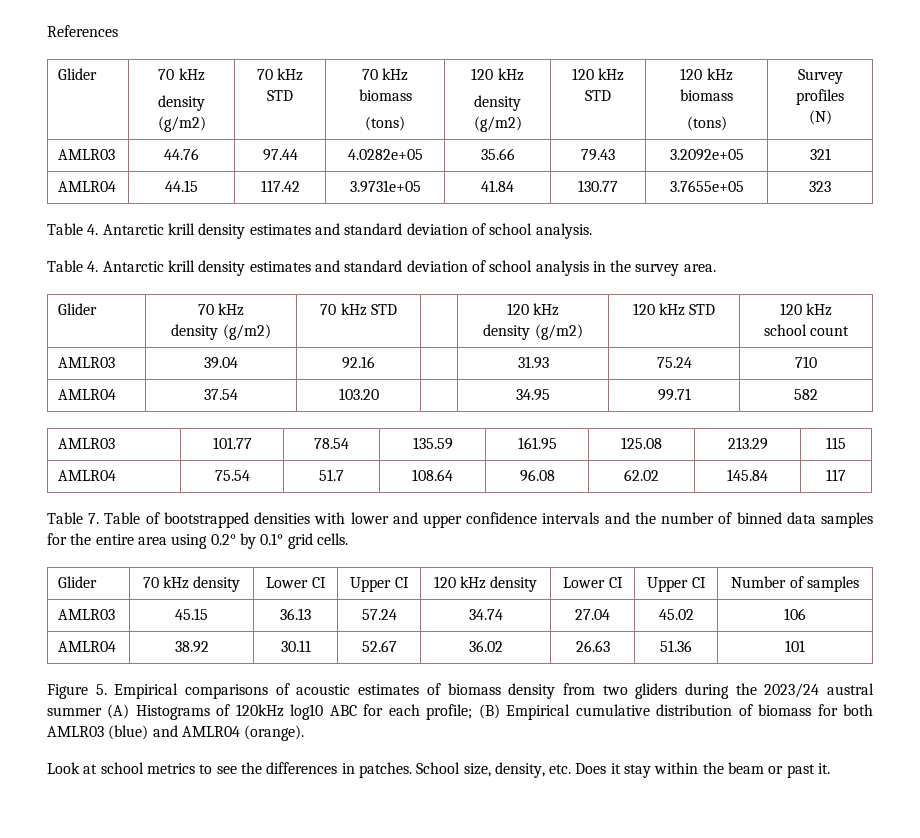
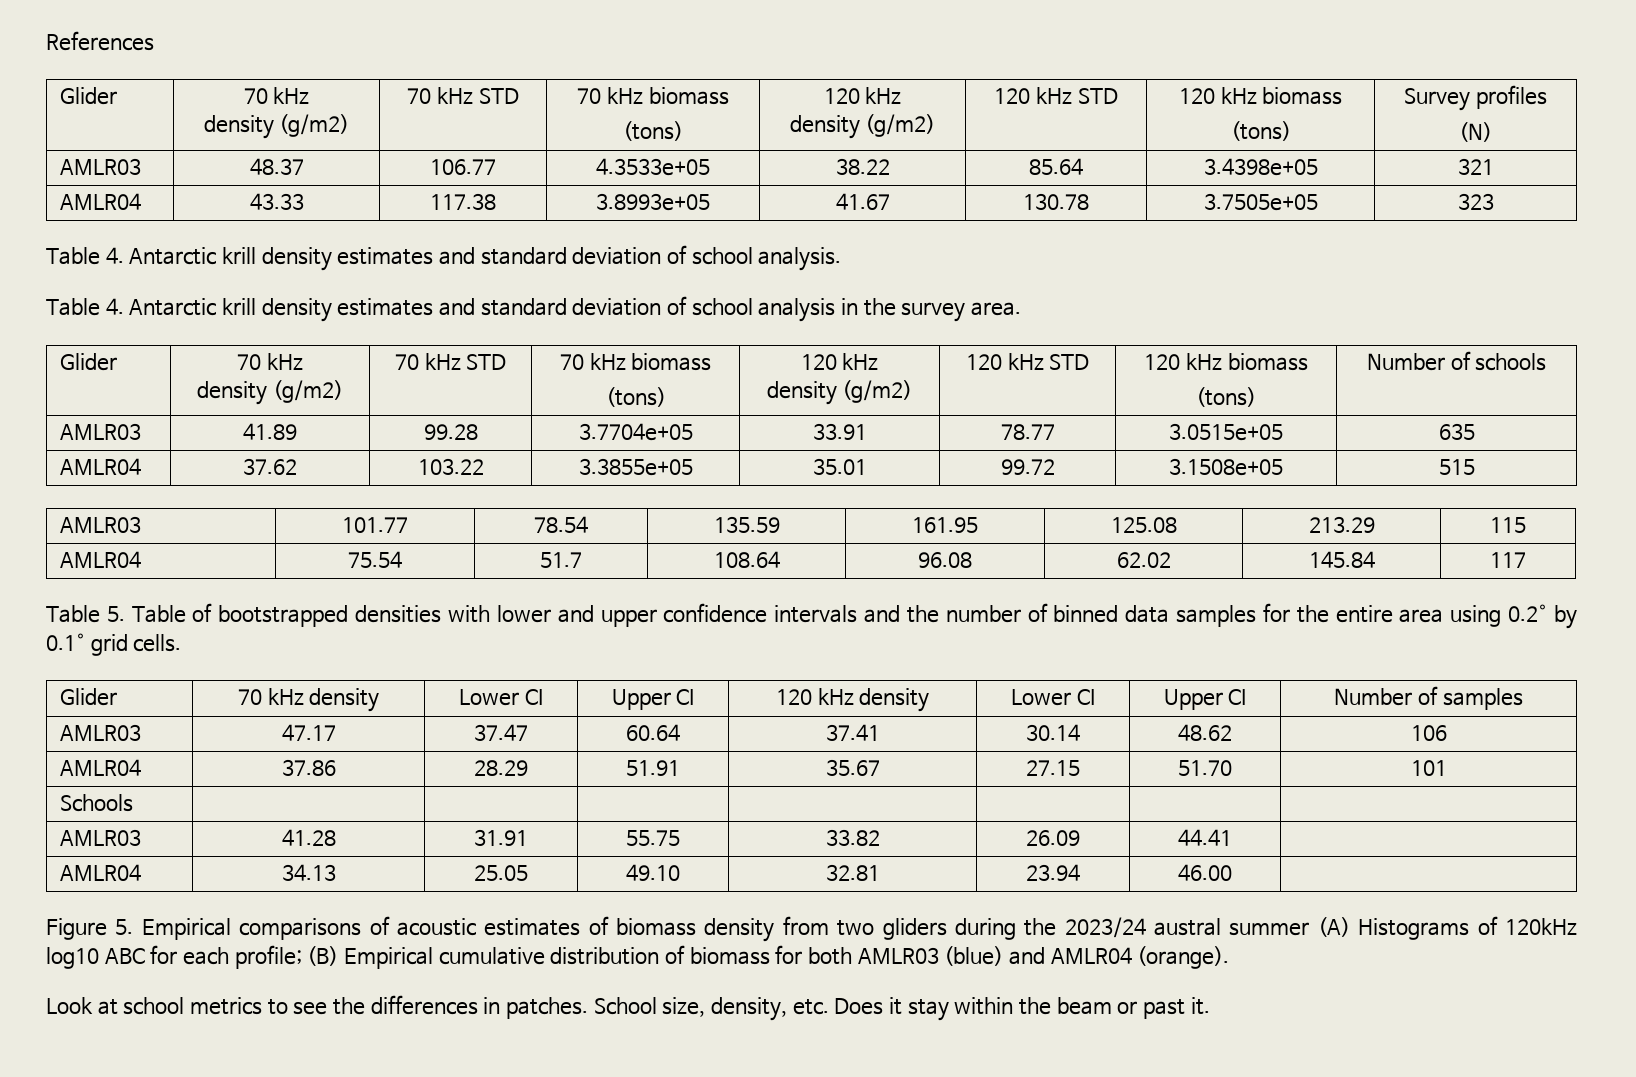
[164,148,199,160] [262,149,298,161] [347,149,423,160] [480,148,515,160] [581,149,615,161] [669,149,744,161] [809,148,831,160] [58,181,117,192] [165,180,198,192] [260,180,300,192] [349,180,421,193] [481,180,514,192] [578,180,618,192] [669,180,744,192] 44.76 | 97.44 | 4.0282e+05 | 35.66 | 79.43 | 3.2092e+05 | 321 // AMLR04 | 44.15 | 117.42 | 3.9731e+05 | 41.84 | 130.77 | 3.7655e+05 -> [249,158,304,175] [430,159,496,175] [596,158,710,176] [835,158,890,175] [1029,158,1083,175] [1203,158,1318,176] [1457,158,1494,175] [59,193,141,210] [249,193,304,210] [430,193,496,210] [596,193,710,211] [835,193,890,210] [1023,193,1089,210] [1203,193,1318,211] 48.37 | 106.77 | 4.3533e+05 | 38.22 | 85.64 | 3.4398e+05 | 321 // AMLR04 | 43.33 | 117.38 | 3.8993e+05 | 41.67 | 130.78 | 3.7505e+05
[506,303,560,316] [483,324,583,340] [632,303,716,316] [779,303,833,316] [763,324,850,336] [58,357,116,368] [204,357,238,369] [342,356,375,369] [517,356,549,369] [656,357,692,368] [795,356,817,368] [58,389,117,400] [204,389,238,400] [338,388,379,400] [516,389,550,401] [657,388,691,401] [794,389,818,400] | 120 kHz // density (g/m2) | 120 kHz STD | 120 kHz // school count // AMLR03 | 39.04 | 92.16 | | 31.93 | 75.24 | 710 // AMLR04 | 37.54 | 103.20 | | 34.95 | 99.71 | 582 -> [559,353,712,371] [605,387,666,407] [800,353,879,370] [766,380,913,405] [965,353,1090,370] [1144,353,1308,371] [1196,387,1256,407] [1366,351,1547,371] [59,423,141,440] [243,423,297,440] [423,424,478,440] [578,423,693,441] [812,423,867,440] [1000,424,1055,440] [1169,423,1283,441] [1438,423,1475,440] [59,458,141,475] [243,458,297,475] [417,458,484,475] [578,458,693,476] [812,458,867,475] [1000,459,1055,475] [1169,458,1283,476] [1438,459,1475,475] 70 kHz biomass // (tons) | 120 kHz // density (g/m2) | 120 kHz STD | 120 kHz biomass // (tons) | Number of schools // AMLR03 | 41.89 | 99.28 | 3.7704e+05 | 33.91 | 78.77 | 3.0515e+05 | 635 // AMLR04 | 37.62 | 103.22 | 3.3855e+05 | 35.01 | 99.72 | 3.1508e+05 | 515
[88,513,100,524] 7. -> [106,606,125,622] 5.
[175,608,208,620] [280,608,311,620] [361,609,397,620] [468,609,503,620] [575,609,610,620] [658,609,694,620] [784,608,806,620] [58,641,117,652] [174,641,209,653] [280,640,311,652] [361,640,397,652] [468,640,503,652] [575,640,610,652] [660,640,692,652] [785,640,805,652] 45.15 | 36.13 | 57.24 | 34.74 | 27.04 | 45.02 | 106 // AMLR04 | 38.92 | 30.11 | 52.67 | 36.02 | 26.63 | 51.36 | 101 -> [281,724,336,741] [474,724,528,741] [626,724,680,741] [825,724,880,741] [1026,724,1080,741] [1178,724,1232,741] [1410,725,1447,741] [59,759,141,776] [281,759,336,776] [474,760,528,776] [626,760,680,776] [825,759,880,776] [1026,760,1080,776] [1178,760,1232,776] [1410,760,1447,776] [59,794,133,812] [59,829,141,846] [281,829,336,846] [474,829,528,846] [626,830,680,846] [825,829,880,846] [1026,830,1080,846] [1178,829,1232,846] [59,864,141,881] [281,864,336,881] [474,865,528,881] [626,864,680,881] [825,864,880,881] [1026,864,1080,881] [1178,864,1232,881] 47.17 | 37.47 | 60.64 | 37.41 | 30.14 | 48.62 | 106 // AMLR04 | 37.86 | 28.29 | 51.91 | 35.67 | 27.15 | 51.70 | 101 // Schools | | | | | | | // AMLR03 | 41.28 | 31.91 | 55.75 | 33.82 | 26.09 | 44.41 | // AMLR04 | 34.13 | 25.05 | 49.10 | 32.81 | 23.94 | 46.00 |

